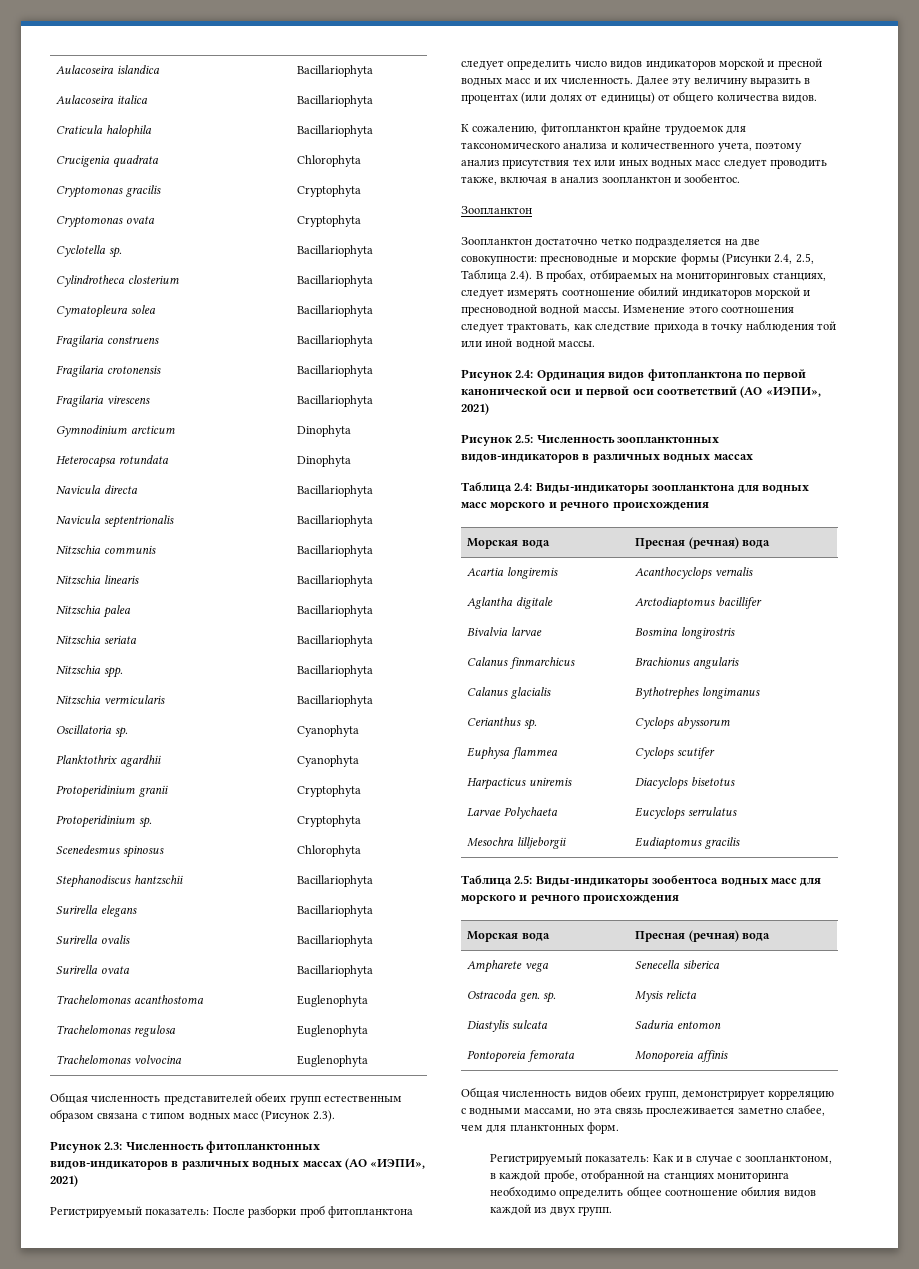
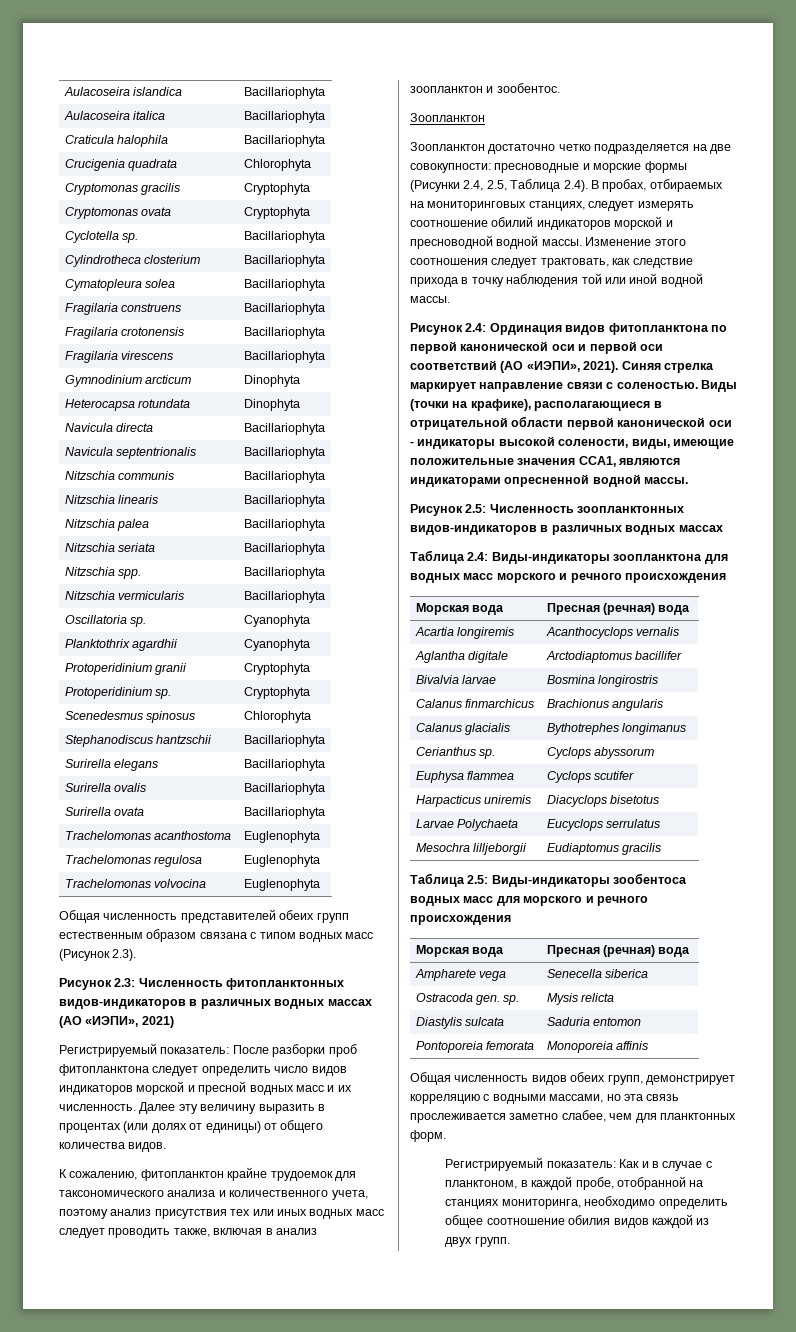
[461,403,489,415] 2021) -> [583,361,714,373] [410,380,737,392] [410,399,662,411] [410,416,732,430] [410,436,734,449] [410,456,681,467] [410,474,689,487] 2021). Синяя стрелка маркирует направление связи с соленостью. Виды (точки на крафике), располагающиеся в отрицательной области первой канонической оси - индикаторы высокой солености, виды, имеющие положительные значения CCA1, являются индикаторами опресненной водной массы.
[744,1155,832,1164] зоопланктоном, -> [445,1180,518,1189] планктоном,
[717,1172,790,1182] мониторинга -> [501,1199,581,1209] мониторинга,

